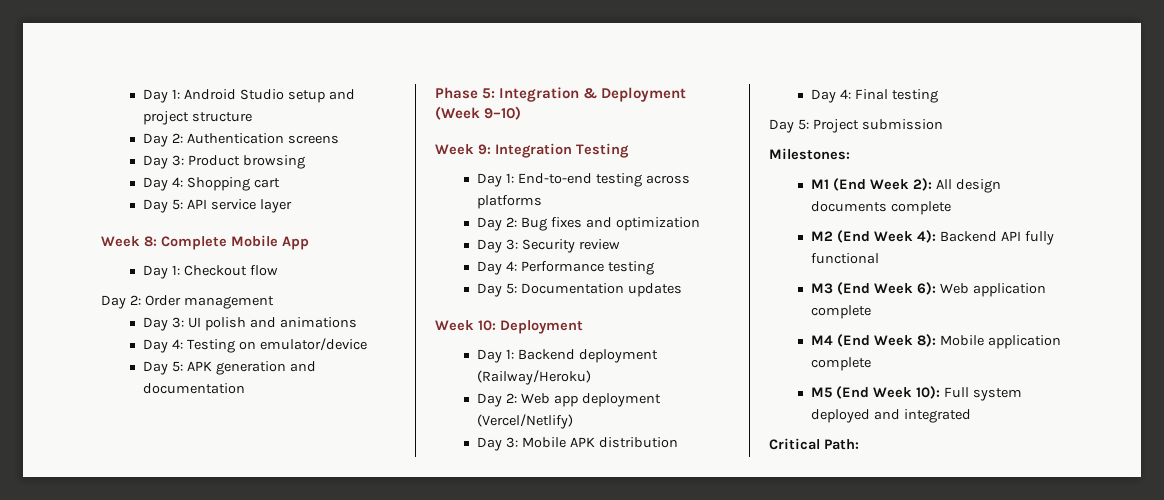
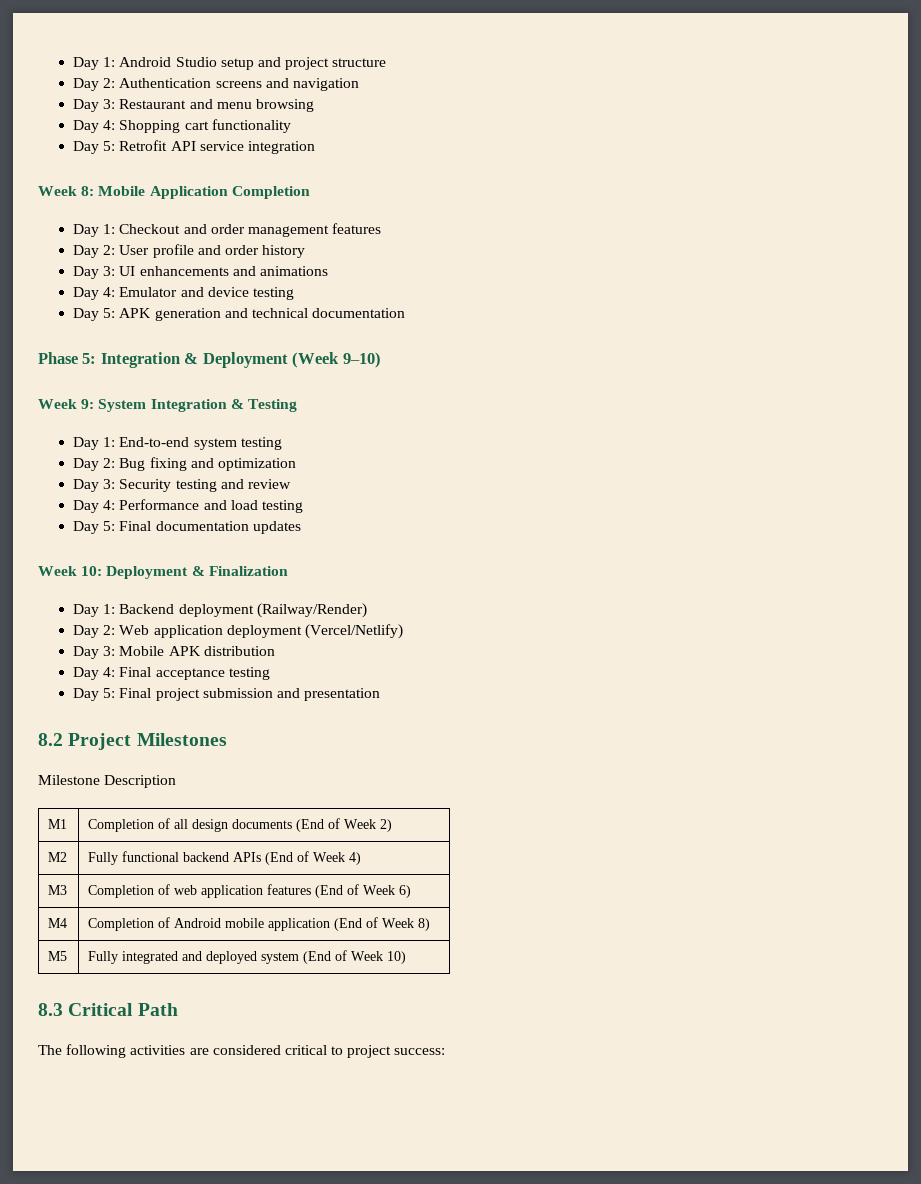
[143,155,240,169] // Day 3: Product -> [265,78,359,91] [73,99,252,112] and navigation // Day 3: Restaurant and menu
[143,199,184,213] // Day 5: -> [211,119,291,133] [73,140,168,154] functionality // Day 5: Retrofit
[259,199,292,213] layer -> [247,141,315,154] integration
[161,235,309,250] Complete Mobile App -> [98,186,310,199] Mobile Application Completion
[249,265,278,276] [101,295,274,309] flow // Day 2: Order management -> [183,223,382,237] [73,244,306,258] and order management features // Day 2: User profile and order history
[204,317,246,331] polish -> [139,266,229,276] enhancements
[186,338,367,353] Testing on emulator/device -> [119,287,294,300] Emulator and device testing
(316, 366) none -> [251,308,308,318] technical
[495,143,572,158] Integration -> [98,399,244,412] System Integration &
[595,173,690,187] [477,195,543,209] testing across platforms -> [193,437,282,450] system testing
[550,217,582,228] fixes -> [149,457,187,471] fixing
(575, 246) none -> [175,479,244,492] testing and
[607,261,654,275] [477,283,624,297] testing // Day 5: Documentation -> [203,500,303,513] [73,521,249,534] and load testing // Day 5: Final documentation
(583, 327) none -> [191,566,288,576] & Finalization
[477,370,592,385] (Railway/Heroku) -> [256,603,367,618] (Railway/Render)
[553,395,578,407] app -> [153,625,223,638] application
[891,89,938,103] [769,119,943,133] [769,148,850,160] [811,178,1001,193] [811,201,952,215] [811,230,1054,245] [811,253,880,264] [811,282,1046,297] [811,305,872,319] [811,334,1061,349] [811,357,872,371] [811,386,1022,401] [811,409,971,423] [769,438,859,450] testing // Day 5: Project submission // Milestones: // M1 (End Week 2): All design documents complete // M2 (End Week 4): Backend API fully functional // M3 (End Week 6): Web application complete // M4 (End Week 8): Mobile application complete // M5 (End Week 10): Full system deployed and integrated // Critical Path: -> [155,667,270,680] [73,688,381,701] [38,733,227,750] [38,775,177,788] [48,819,68,829] [88,818,393,832] [48,852,68,862] [88,851,362,865] [48,885,68,895] [88,884,412,898] [48,918,68,928] [88,917,431,931] [48,951,68,961] [88,950,407,964] [38,1003,178,1016] [38,1044,446,1058] acceptance testing // Day 5: Final project submission and presentation // 8.2 Project Milestones // Milestone Description // M1 | Completion of all design documents (End of Week 2) // M2 | Fully functional backend APIs (End of Week 4) // M3 | Completion of web application features (End of Week 6) // M4 | Completion of Android mobile application (End of Week 8) // M5 | Fully integrated and deployed system (End of Week 10) // 8.3 Critical Path // The following activities are considered critical to project success:

